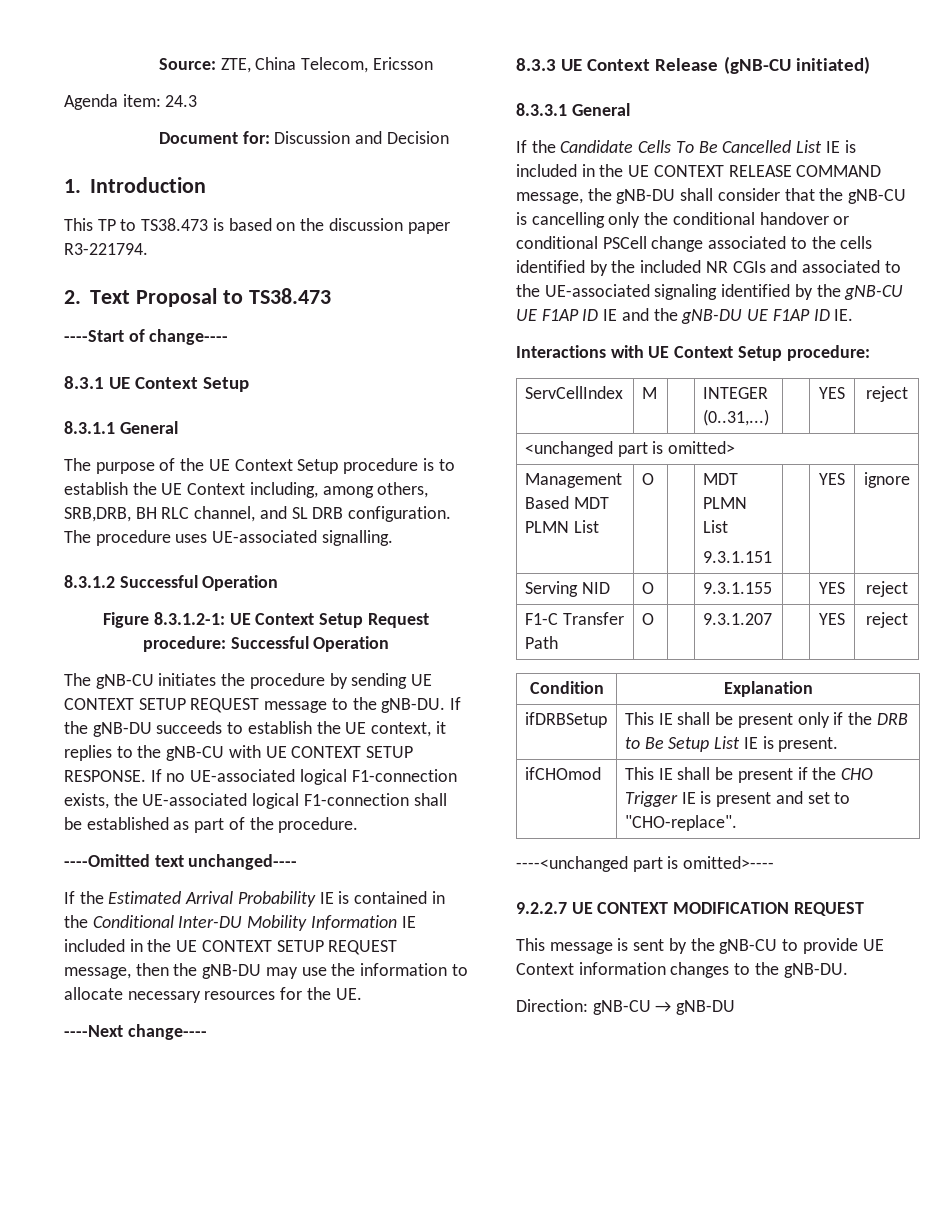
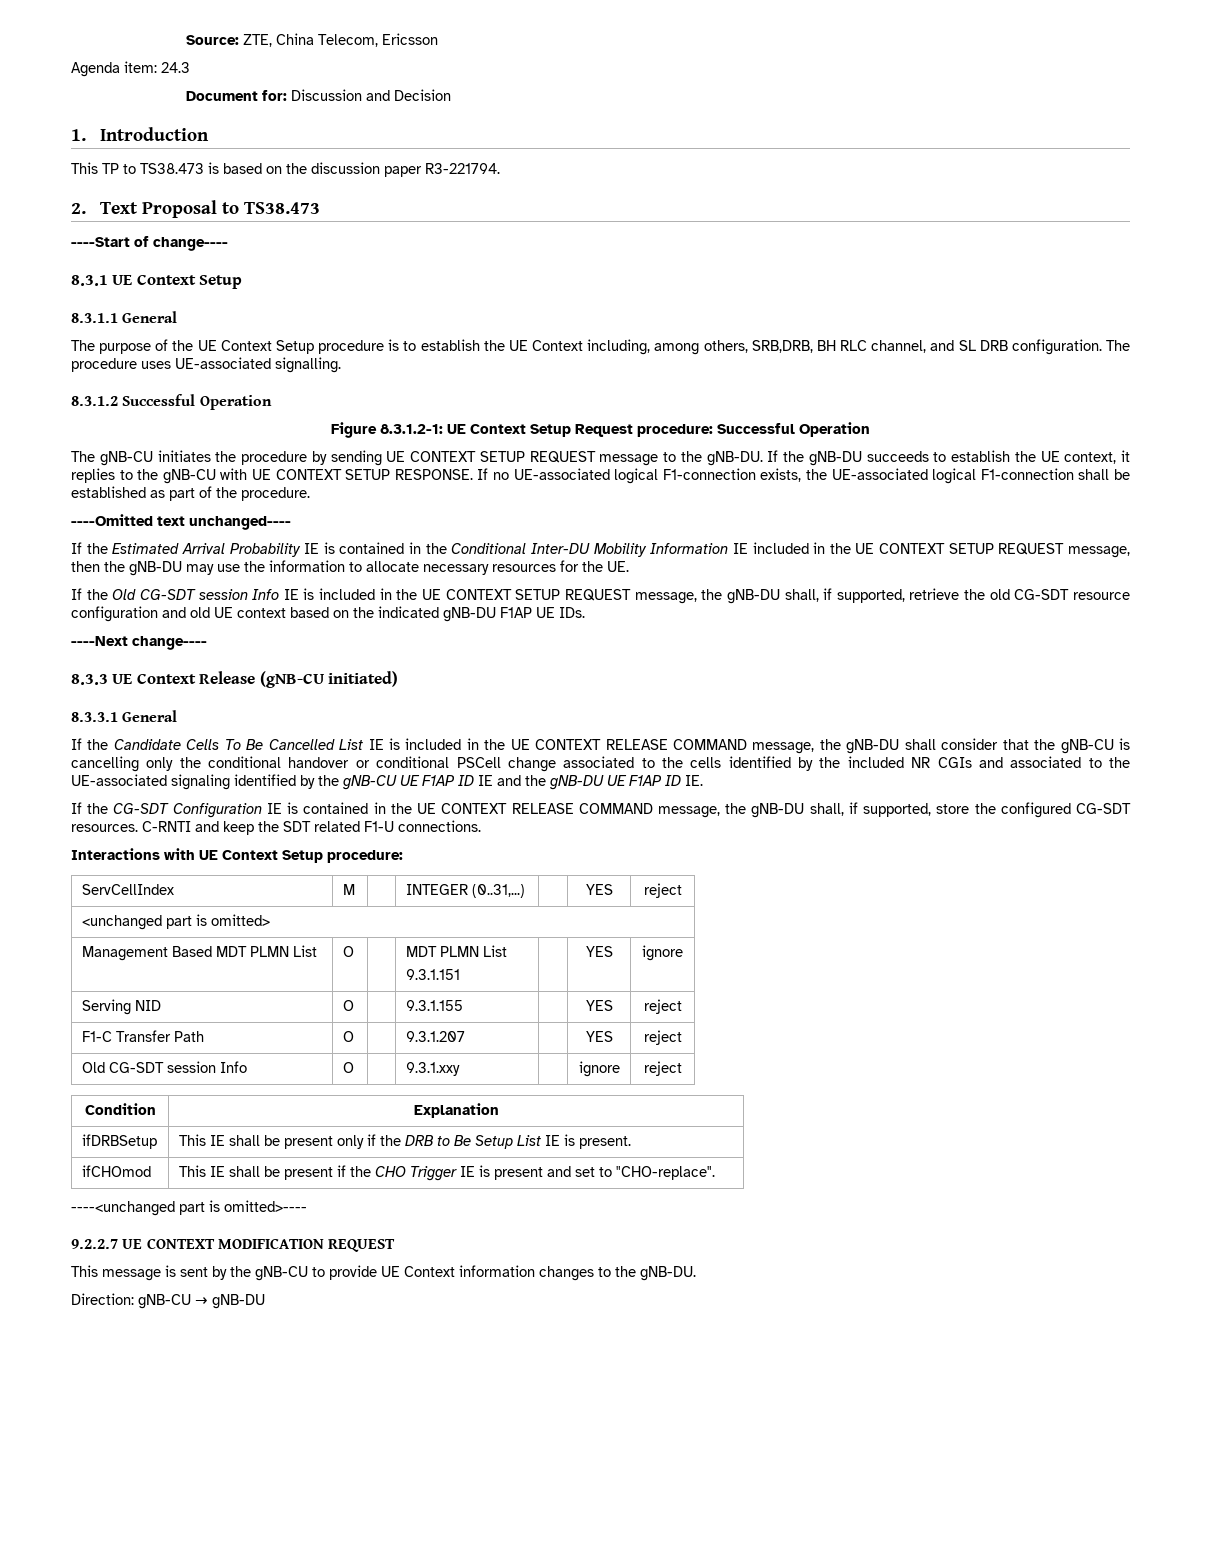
(362, 994) none -> [71,588,1130,604] [71,606,585,622] // If the Old CG-SDT session Info IE is included in the UE CONTEXT SETUP REQUEST message, the gNB-DU shall, if supported, retrieve the old CG-SDT resource configuration and old UE context based on the indicated gNB-DU F1AP UE IDs.
(854, 315) none -> [71,802,1132,818] [71,820,481,835] // If the CG-SDT Configuration IE is contained in the UE CONTEXT RELEASE COMMAND message, the gNB-DU shall, if supported, store the configured CG-SDT resources. C-RNTI and keep the SDT related F1-U connections.
(908, 620) none -> [81,1061,247,1073] [342,1062,354,1073] [405,1062,460,1076] [578,1061,620,1077] [643,1061,682,1076] // Old CG-SDT session Info | O | | 9.3.1.xxy | | ignore | reject

